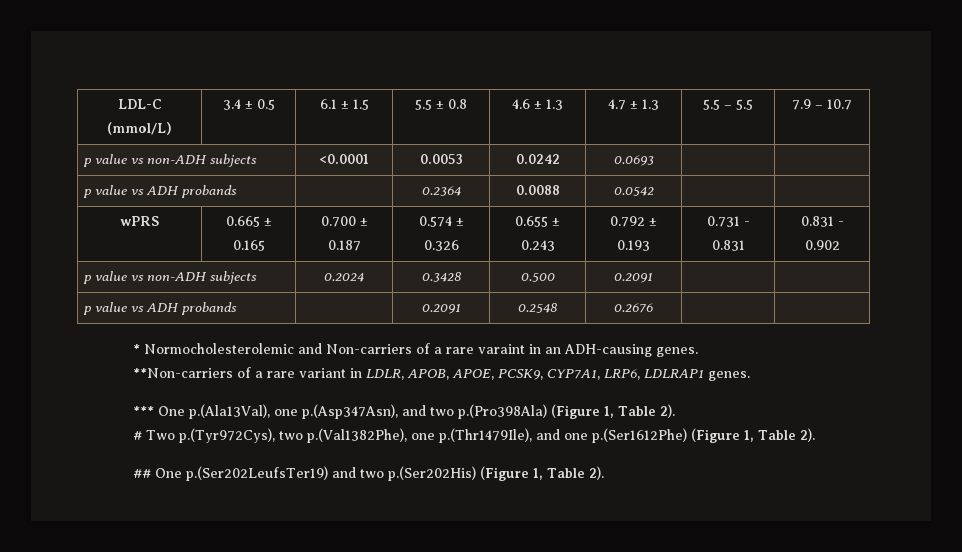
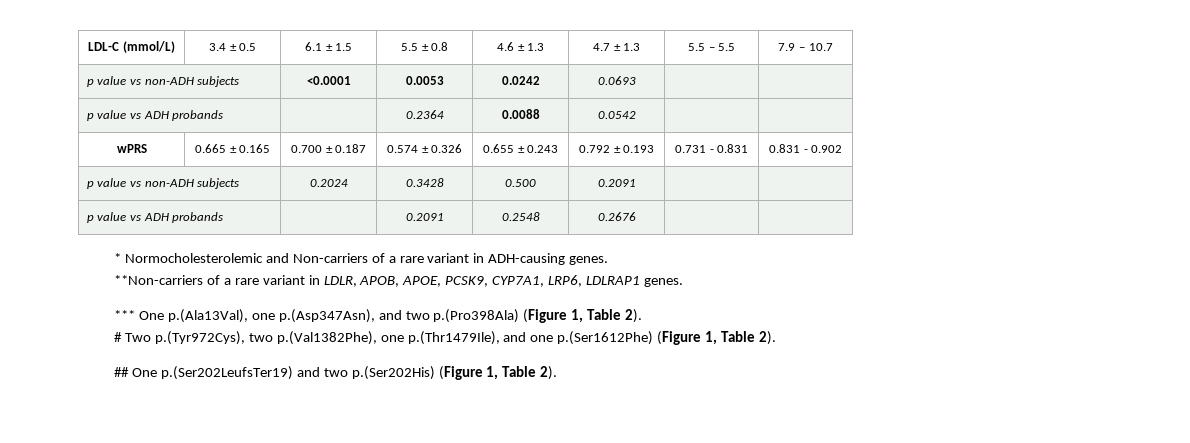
[477,344,561,354] varaint in an -> [427,253,485,263] variant in

